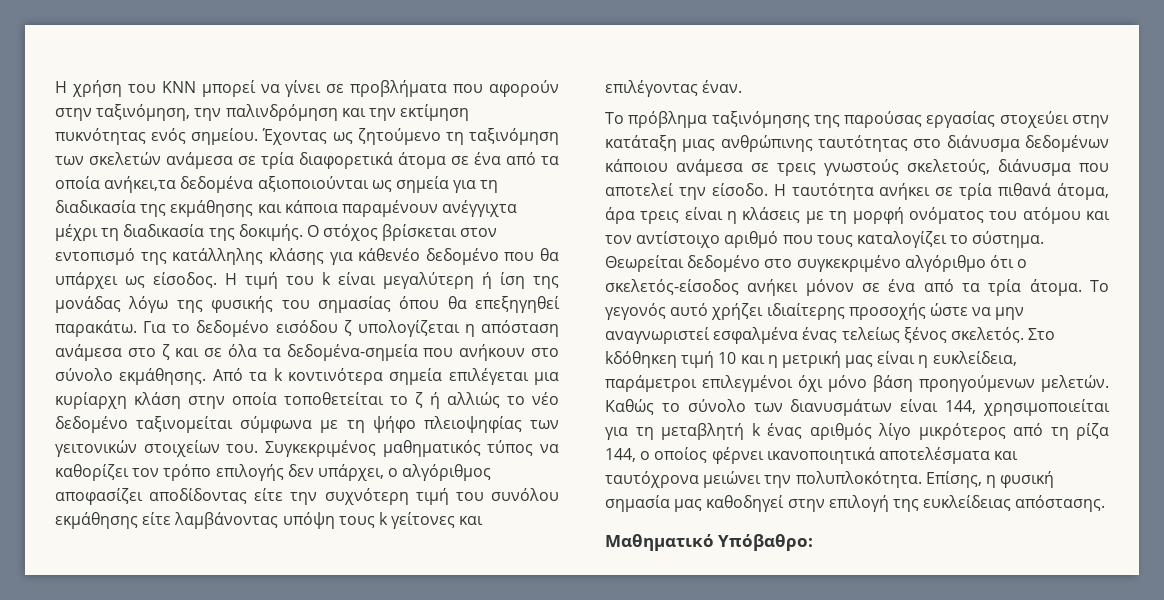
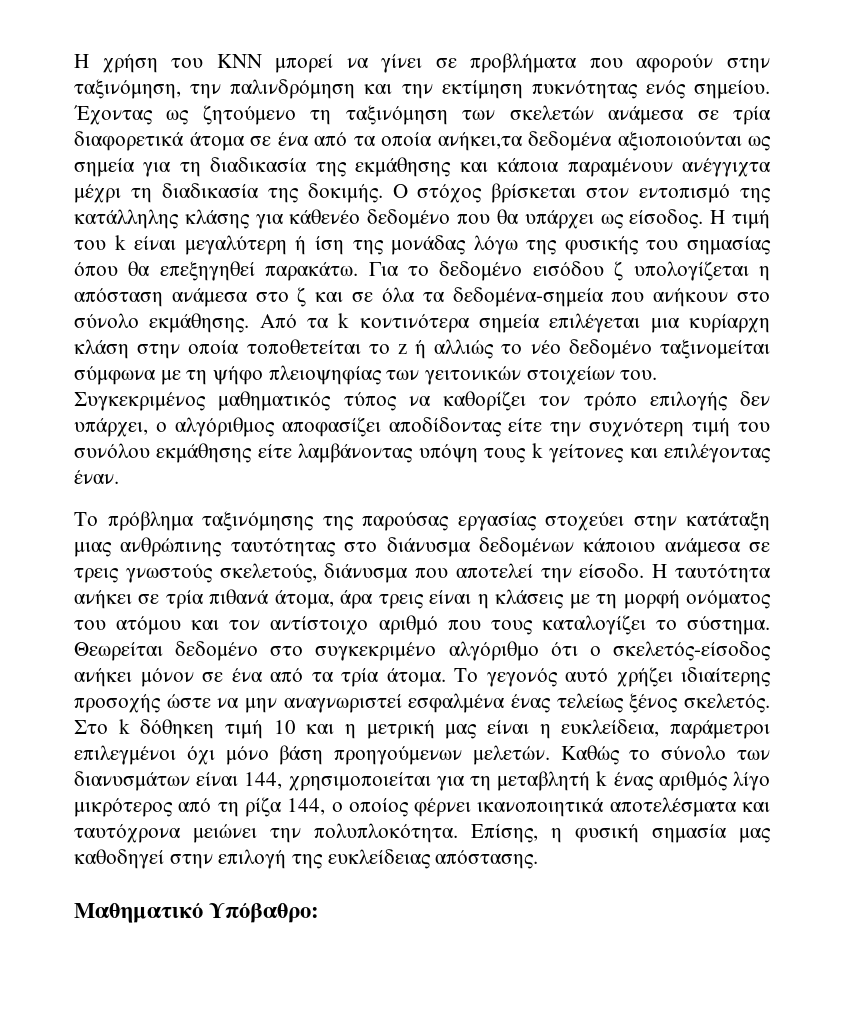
[415,392,423,408] ζ -> [397,344,407,354] z
[605,351,677,368] kδόθηκεη -> [118,719,215,739] k δόθηκεη

